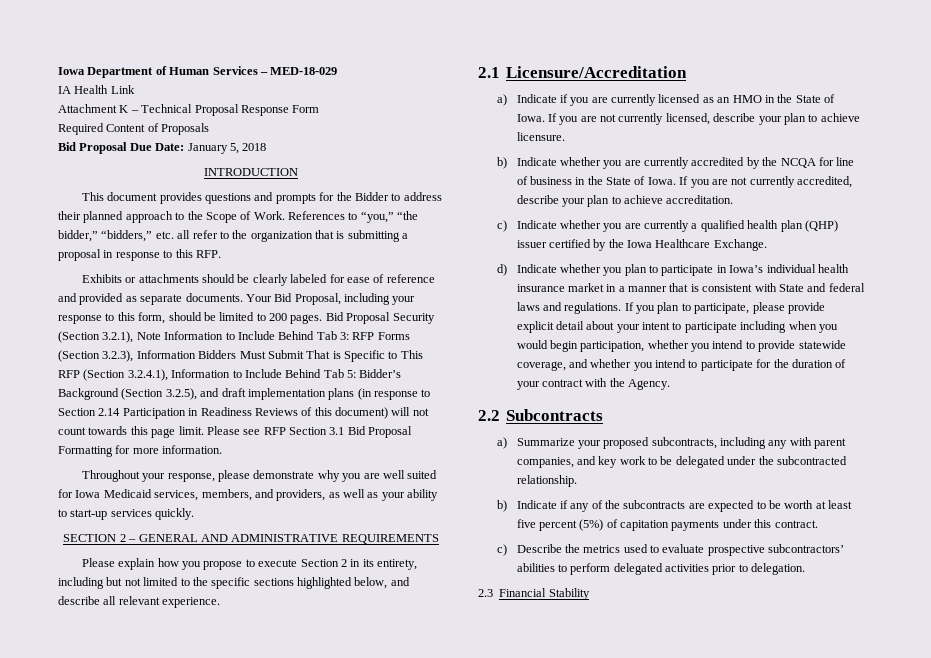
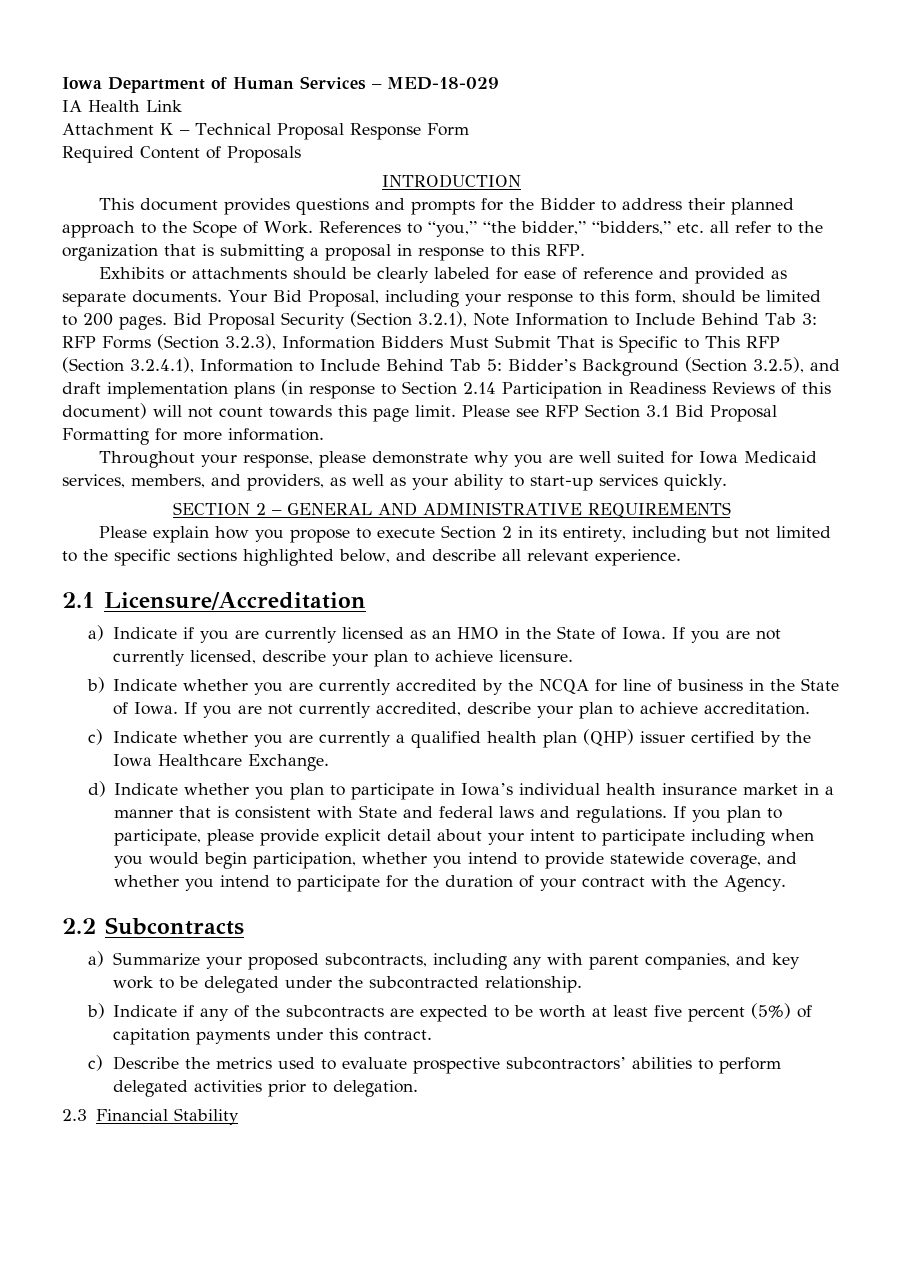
[58,142,267,154] // Bid Proposal Due Date: January 5, 2018 -> (301, 154) none

